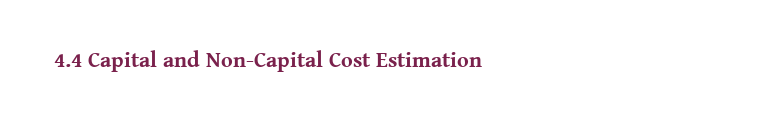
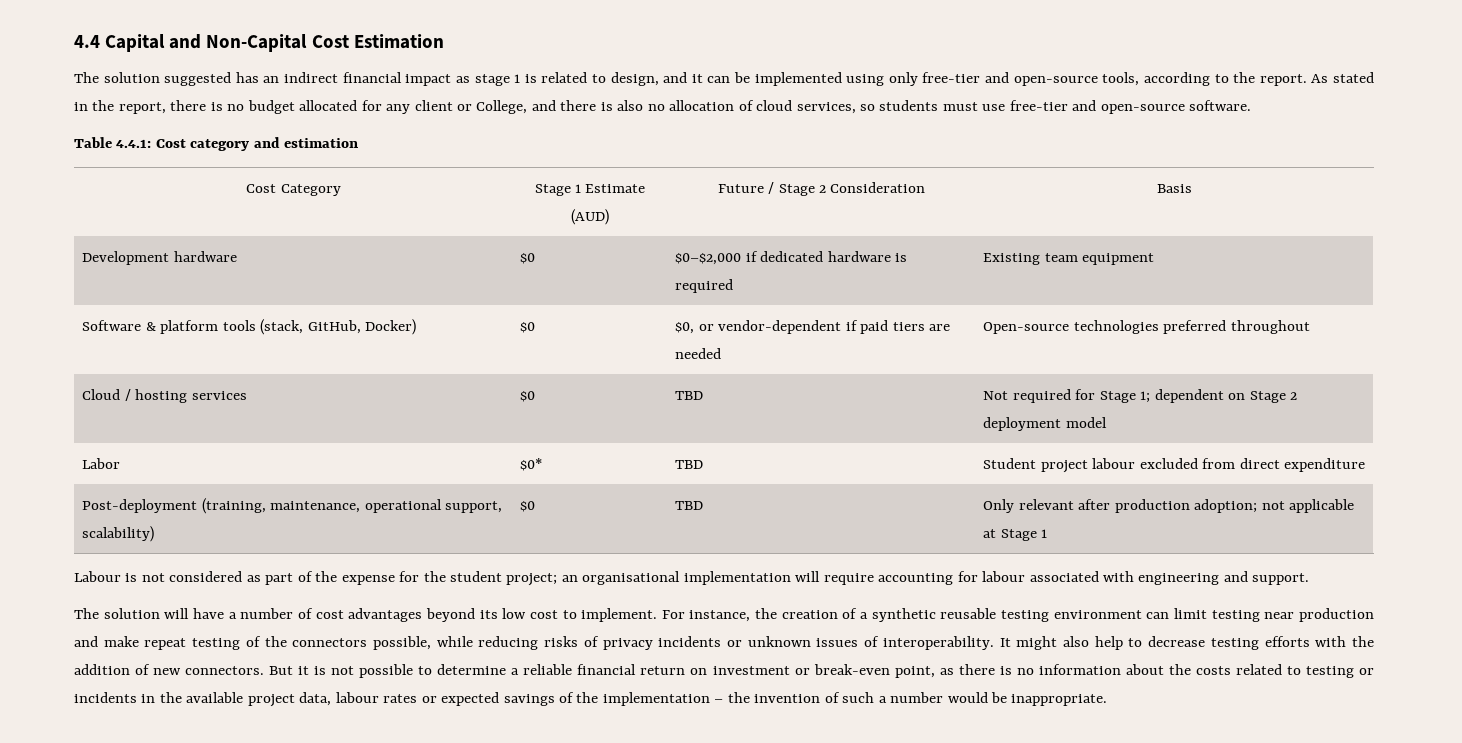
(482, 59) none -> [74,72,1374,86] [74,100,1252,114] [74,137,359,151] [246,184,341,196] [534,184,646,196] [571,209,609,225] [717,182,926,196] [1157,184,1192,193] [82,251,237,265] [520,253,536,264] [675,251,908,265] [675,279,734,293] [983,253,1155,265] [82,319,417,335] [520,322,536,333] [675,320,951,334] [675,348,722,359] [983,320,1310,334] [82,389,247,403] [520,391,536,402] [675,391,704,400] [983,389,1298,403] [983,417,1107,431] [82,458,121,469] [520,458,543,471] [675,460,704,469] [983,458,1366,473] [82,498,503,514] [82,526,155,542] [520,501,536,512] [675,501,704,510] [983,499,1355,513] [983,529,1048,541] [74,571,1310,586] [74,608,1374,622] [74,636,1374,650] [74,664,1374,678] [74,692,1108,707] // The solution suggested has an indirect financial impact as stage 1 is related to design, and it can be implemented using only free-tier and open-source tools, according to the report. As stated in the report, there is no budget allocated for any client or College, and there is also no allocation of cloud services, so students must use free-tier and open-source software. // Table 4.4.1: Cost category and estimation // Cost Category | Stage 1 Estimate (AUD) | Future / Stage 2 Consideration | Basis // Development hardware | $0 | $0–$2,000 if dedicated hardware is required | Existing team equipment // Software & platform tools (stack, GitHub, Docker) | $0 | $0, or vendor-dependent if paid tiers are needed | Open-source technologies preferred throughout // Cloud / hosting services | $0 | TBD | Not required for Stage 1; dependent on Stage 2 deployment model // Labor | $0* | TBD | Student project labour excluded from direct expenditure // Post-deployment (training, maintenance, operational support, scalability) | $0 | TBD | Only relevant after production adoption; not applicable at Stage 1 // Labour is not considered as part of the expense for the student project; an organisational implementation will require accounting for labour associated with engineering and support. // The solution will have a number of cost advantages beyond its low cost to implement. For instance, the creation of a synthetic reusable testing environment can limit testing near production and make repeat testing of the connectors possible, while reducing risks of privacy incidents or unknown issues of interoperability. It might also help to decrease testing efforts with the addition of new connectors. But it is not possible to determine a reliable financial return on investment or break-even point, as there is no information about the costs related to testing or incidents in the available project data, labour rates or expected savings of the implementation – the invention of such a number would be inappropriate.

